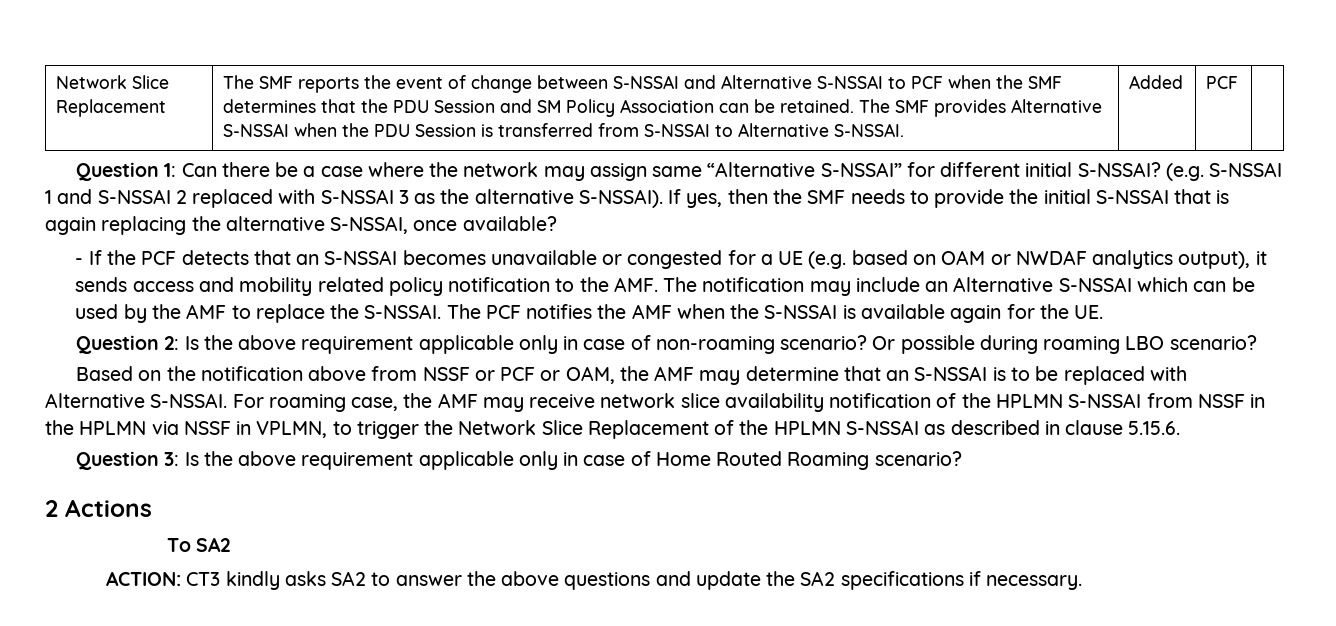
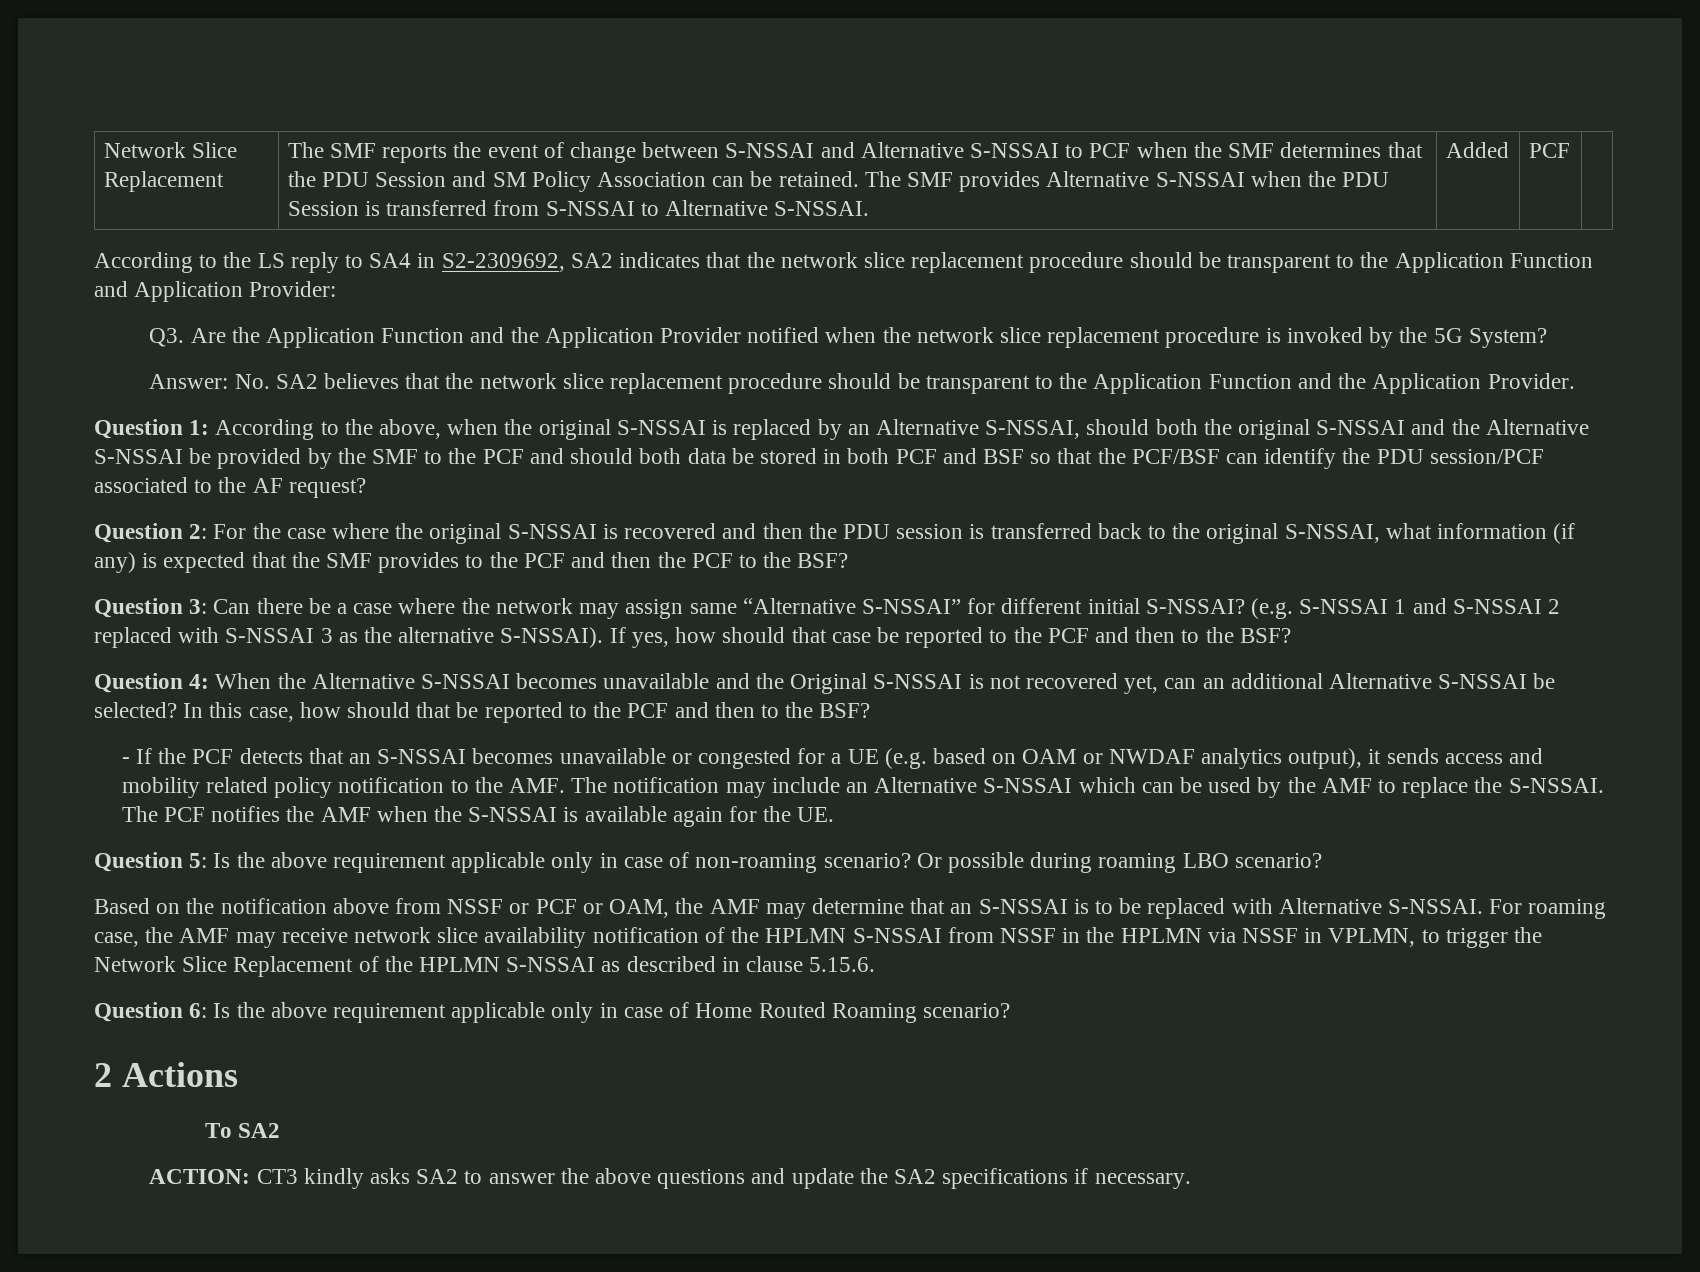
[75,162,177,181] Question 1: -> [94,252,1593,273] [94,281,337,302] [149,327,1547,348] [149,373,1575,394] [94,419,1589,440] [94,448,1544,469] [94,477,366,498] [94,523,1576,544] [94,552,849,573] [94,598,208,618] According to the LS reply to SA4 in S2-2309692, SA2 indicates that the network slice replacement procedure should be transparent to the Application Function and Application Provider: // Q3. Are the Application Function and the Application Provider notified when the network slice replacement procedure is invoked by the 5G System? // Answer: No. SA2 believes that the network slice replacement procedure should be transparent to the Application Function and the Application Provider. // Question 1: According to the above, when the original S-NSSAI is replaced by an Alternative S-NSSAI, should both the original S-NSSAI and the Alternative S-NSSAI be provided by the SMF to the PCF and should both data be stored in both PCF and BSF so that the PCF/BSF can identify the PDU session/PCF associated to the AF request? // Question 2: For the case where the original S-NSSAI is recovered and then the PDU session is transferred back to the original S-NSSAI, what information (if any) is expected that the SMF provides to the PCF and then the PCF to the BSF? // Question 3:
[727,189,1230,208] [45,216,557,235] then the SMF needs to provide the initial S-NSSAI that is again replacing the alternative S-NSSAI, once available? -> [675,627,1291,648] [94,673,1556,694] [94,702,871,723] how should that case be reported to the PCF and then to the BSF? // Question 4: When the Alternative S-NSSAI becomes unavailable and the Original S-NSSAI is not recovered yet, can an additional Alternative S-NSSAI be selected? In this case, how should that be reported to the PCF and then to the BSF?
[164,336,180,350] 2: -> [189,853,208,868] 5:
[164,452,180,466] 3: -> [189,1003,208,1018] 6:

